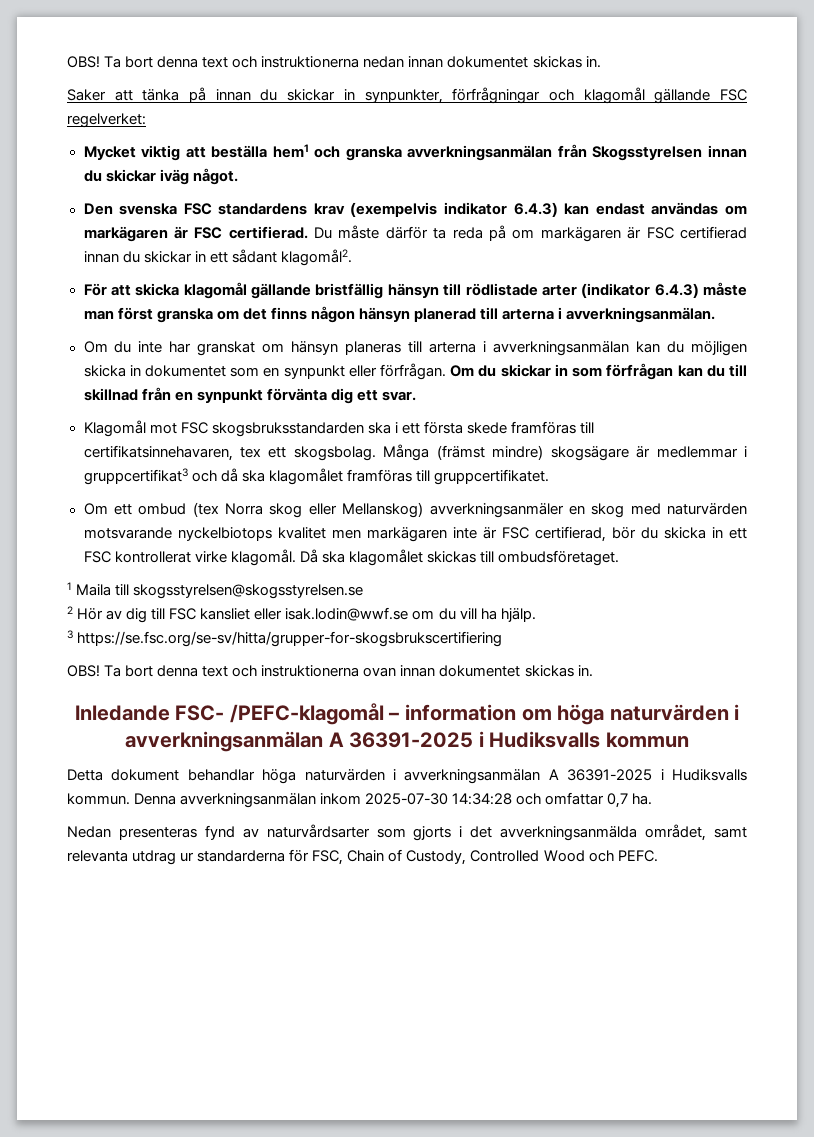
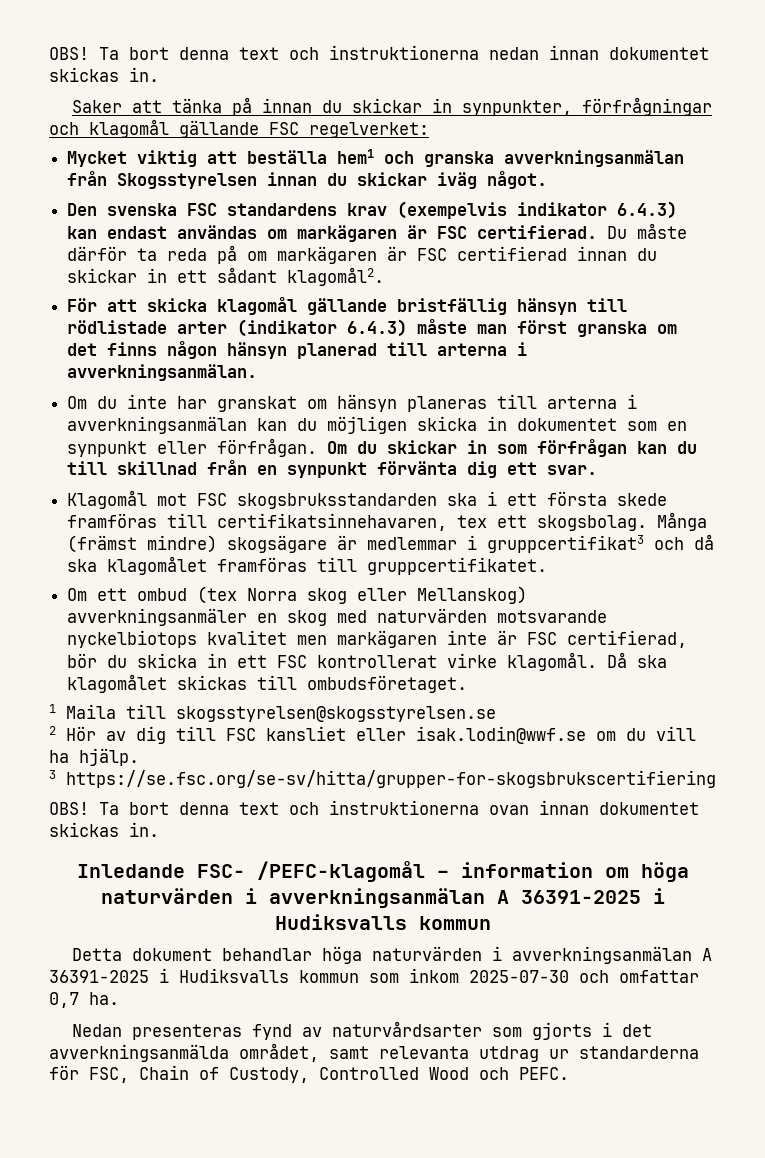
[67,793,317,808] kommun. Denna avverkningsanmälan -> [299,970,399,983] kommun som
[452,793,513,805] 14:34:28 -> (569, 976) none

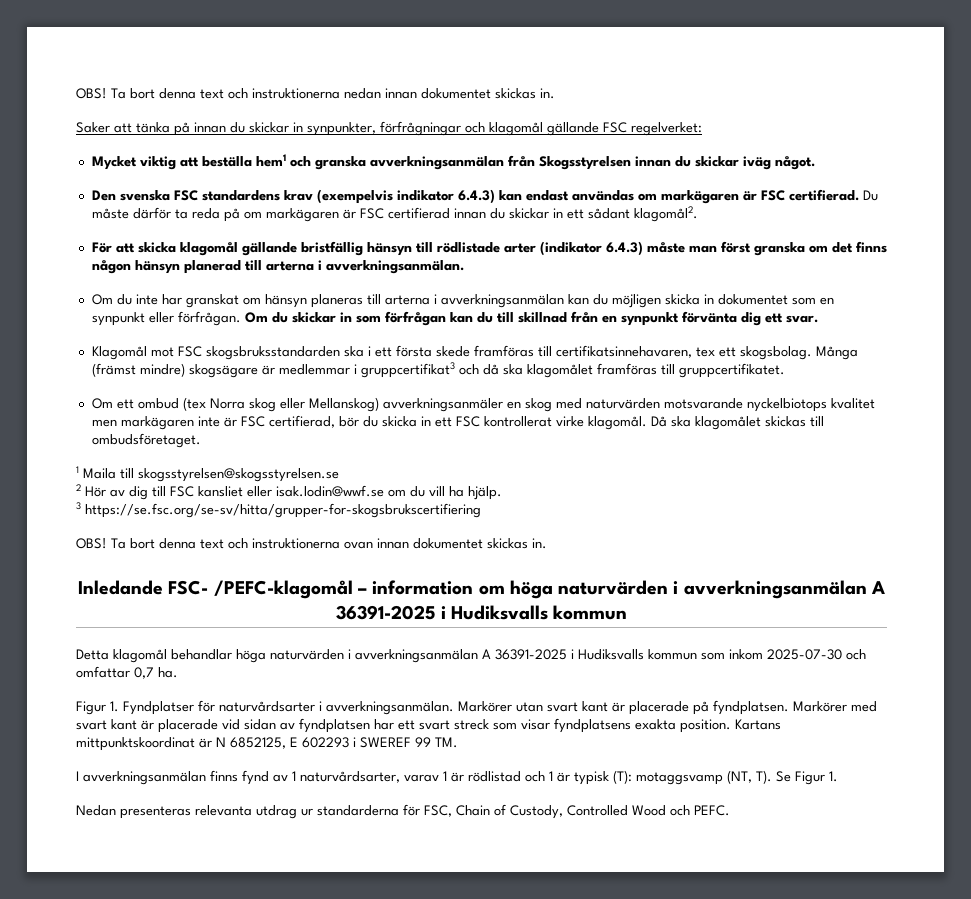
[131,948,212,961] dokument -> [113,649,167,663] klagomål
[71,1021,652,1040] [49,1043,369,1062] Nedan presenteras fynd av naturvårdsarter som gjorts i det avverkningsanmälda området, samt -> [76,700,877,715] [76,718,781,733] [76,737,458,751] [76,770,838,785] [76,805,191,819] Figur 1. Fyndplatser för naturvårdsarter i avverkningsanmälan. Markörer utan svart kant är placerade på fyndplatsen. Markörer med svart kant är placerade vid sidan av fyndplatsen har ett svart streck som visar fyndplatsens exakta position. Kartans mittpunktskoordinat är N 6852125, E 602293 i SWEREF 99 TM. // I avverkningsanmälan finns fynd av 1 naturvårdsarter, varav 1 är rödlistad och 1 är typisk (T): motaggsvamp (NT, T). Se Figur 1. // Nedan presenteras

